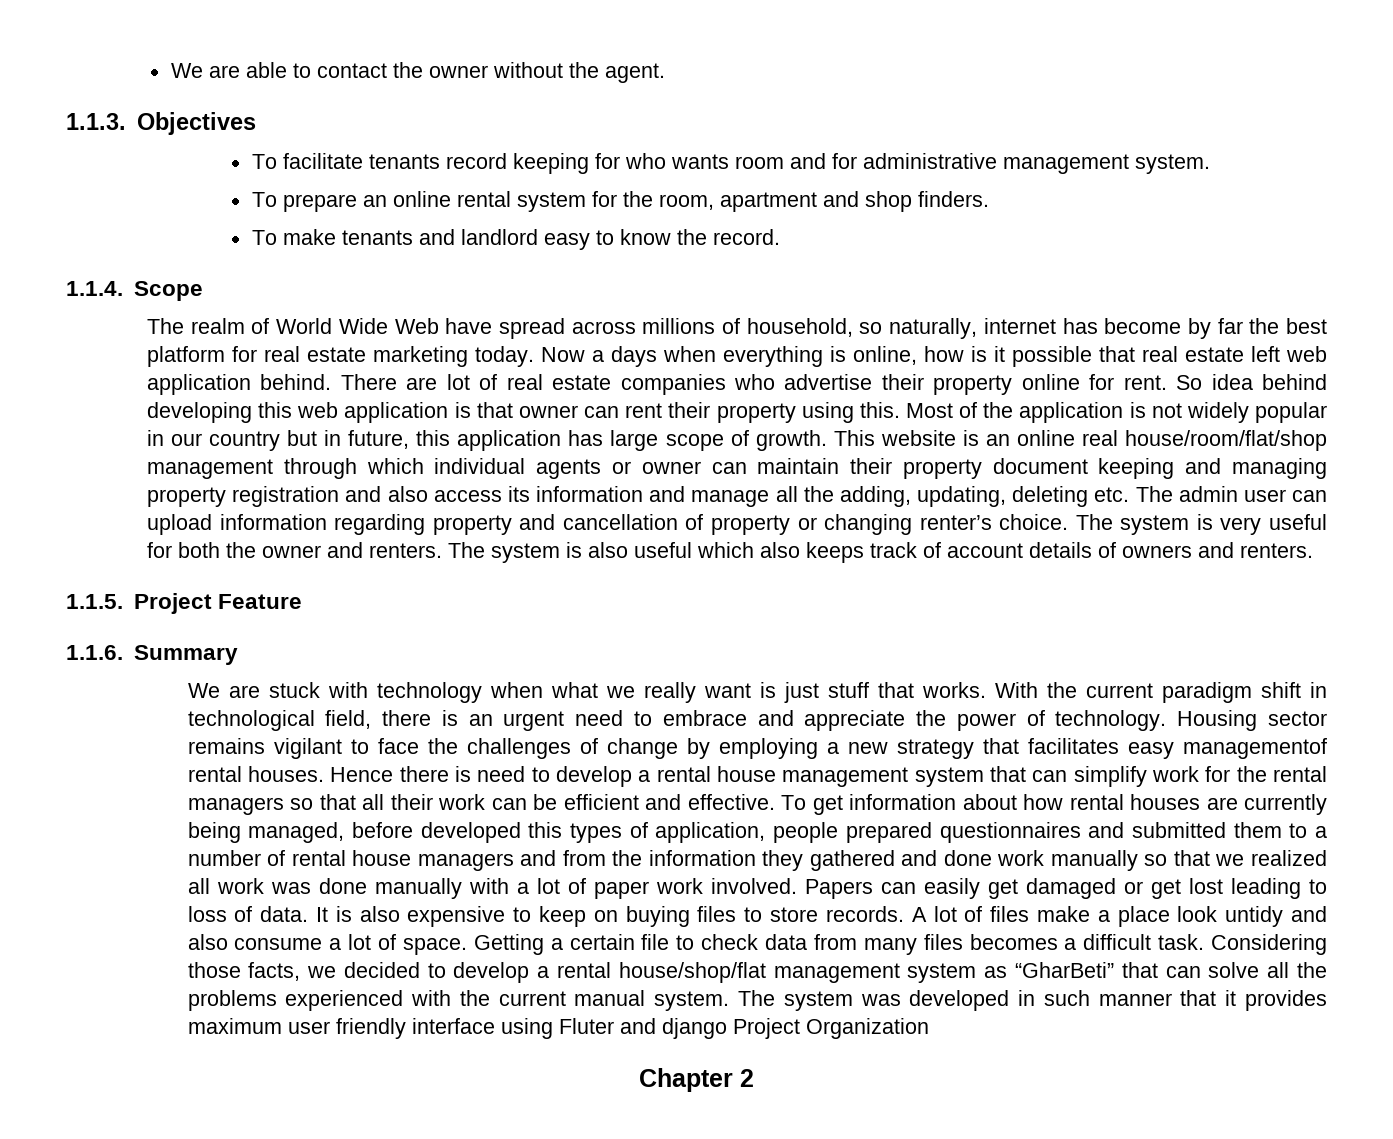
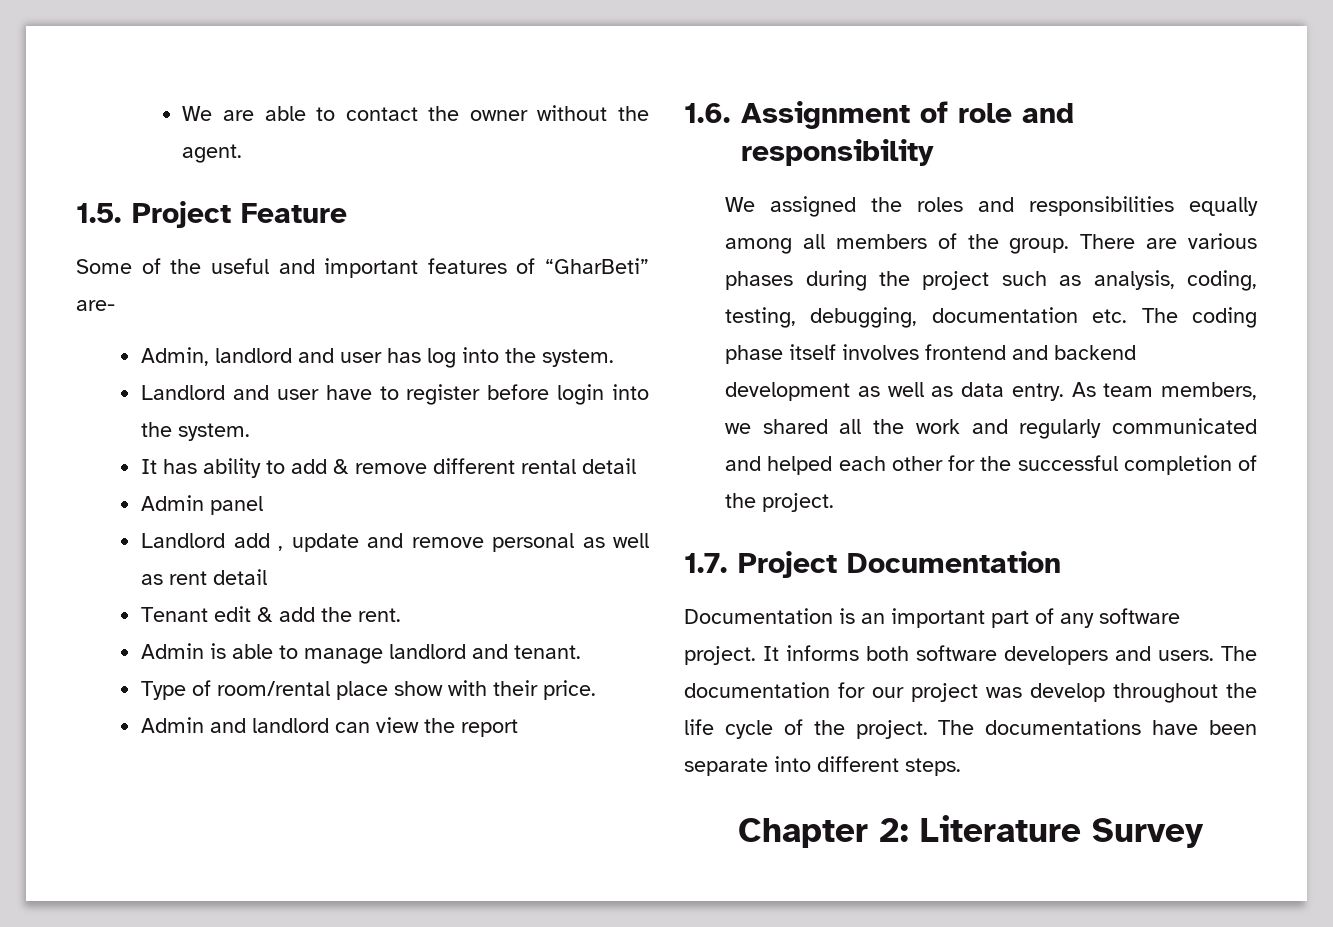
[66,112,256,135] [251,153,1210,174] [251,191,989,212] [251,229,780,250] [66,281,203,301] [146,318,1327,339] [146,346,1327,367] [146,374,1327,395] [146,402,1327,423] [146,430,1327,451] [146,458,1327,479] [146,486,1327,507] [146,514,1328,535] [146,542,1313,563] [66,593,302,614] [66,645,238,665] [187,682,1328,703] [187,710,1327,731] [187,738,1327,759] [187,766,1327,787] [187,794,1328,815] [187,822,1327,843] [187,850,1328,871] [187,878,1327,899] [187,906,1328,927] [187,934,1327,955] [187,962,1327,983] [187,990,1327,1011] [187,1018,929,1039] [639,1068,754,1092] 1.1.3. Objectives // To facilitate tenants record keeping for who wants room and for administrative management system. // To prepare an online rental system for the room, apartment and shop finders. // To make tenants and landlord easy to know the record. // 1.1.4. Scope // The realm of World Wide Web have spread across millions of household, so naturally, internet has become by far the best platform for real estate marketing today. Now a days when everything is online, how is it possible that real estate left web application behind. There are lot of real estate companies who advertise their property online for rent. So idea behind developing this web application is that owner can rent their property using this. Most of the application is not widely popular in our country but in future, this application has large scope of growth. This website is an online real house/room/flat/shop management through which individual agents or owner can maintain their property document keeping and managing property registration and also access its information and manage all the adding, updating, deleting etc. The admin user can upload information regarding property and cancellation of property or changing renter’s choice. The system is very useful for both the owner and renters. The system is also useful which also keeps track of account details of owners and renters. // 1.1.5. Project Feature // 1.1.6. Summary // We are stuck with technology when what we really want is just stuff that works. With the current paradigm shift in technological field, there is an urgent need to embrace and appreciate the power of technology. Housing sector remains vigilant to face the challenges of change by employing a new strategy that facilitates easy managementof rental houses. Hence there is need to develop a rental house management system that can simplify work for the rental managers so that all their work can be efficient and effective. To get information about how rental houses are currently being managed, before developed this types of application, people prepared questionnaires and submitted them to a number of rental house managers and from the information they gathered and done work manually so that we realized all work was done manually with a lot of paper work involved. Papers can easily get damaged or get lost leading to loss of data. It is also expensive to keep on buying files to store records. A lot of files make a place look untidy and also consume a lot of space. Getting a certain file to check data from many files becomes a difficult task. Considering those facts, we decided to develop a rental house/shop/flat management system as “GharBeti” that can solve all the problems experienced with the current manual system. The system was developed in such manner that it provides maximum user friendly interface using Fluter and django Project Organization // Chapter 2 -> [76,201,347,228] [76,258,649,278] [76,300,115,311] [141,347,615,368] [141,384,649,405] [141,422,251,441] [141,458,637,478] [141,495,264,515] [141,533,649,552] [141,569,268,585] [141,606,402,622] [141,643,582,664] [141,680,597,700] [141,717,519,737] [684,101,1074,129] [741,139,934,166] [725,196,1258,217] [725,233,1257,254] [725,270,1257,291] [725,307,1257,328] [725,344,1137,364] [725,382,1257,401] [725,418,1257,439] [725,455,1257,475] [725,493,835,512] [684,551,1061,578] [684,608,1180,628] [684,645,1257,665] [684,682,1257,703] [684,719,1257,739] [684,756,961,776] [738,815,1204,848] 1.5. Project Feature // Some of the useful and important features of “GharBeti” are- // Admin, landlord and user has log into the system. // Landlord and user have to register before login into the system. // It has ability to add & remove different rental detail // Admin panel // Landlord add , update and remove personal as well as rent detail // Tenant edit & add the rent. // Admin is able to manage landlord and tenant. // Type of room/rental place show with their price. // Admin and landlord can view the report // 1.6. Assignment of role and responsibility // We assigned the roles and responsibilities equally among all members of the group. There are various phases during the project such as analysis, coding, testing, debugging, documentation etc. The coding phase itself involves frontend and backend development as well as data entry. As team members, we shared all the work and regularly communicated and helped each other for the successful completion of the project. // 1.7. Project Documentation // Documentation is an important part of any software project. It informs both software developers and users. The documentation for our project was develop throughout the life cycle of the project. The documentations have been separate into different steps. // Chapter 2: Literature Survey

